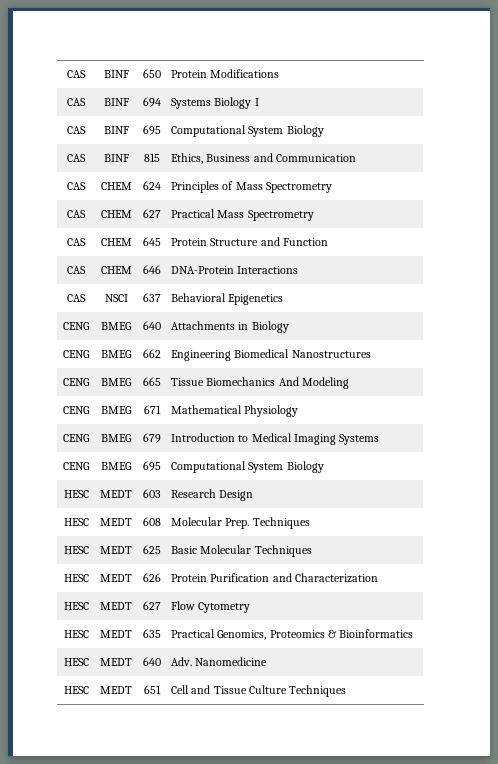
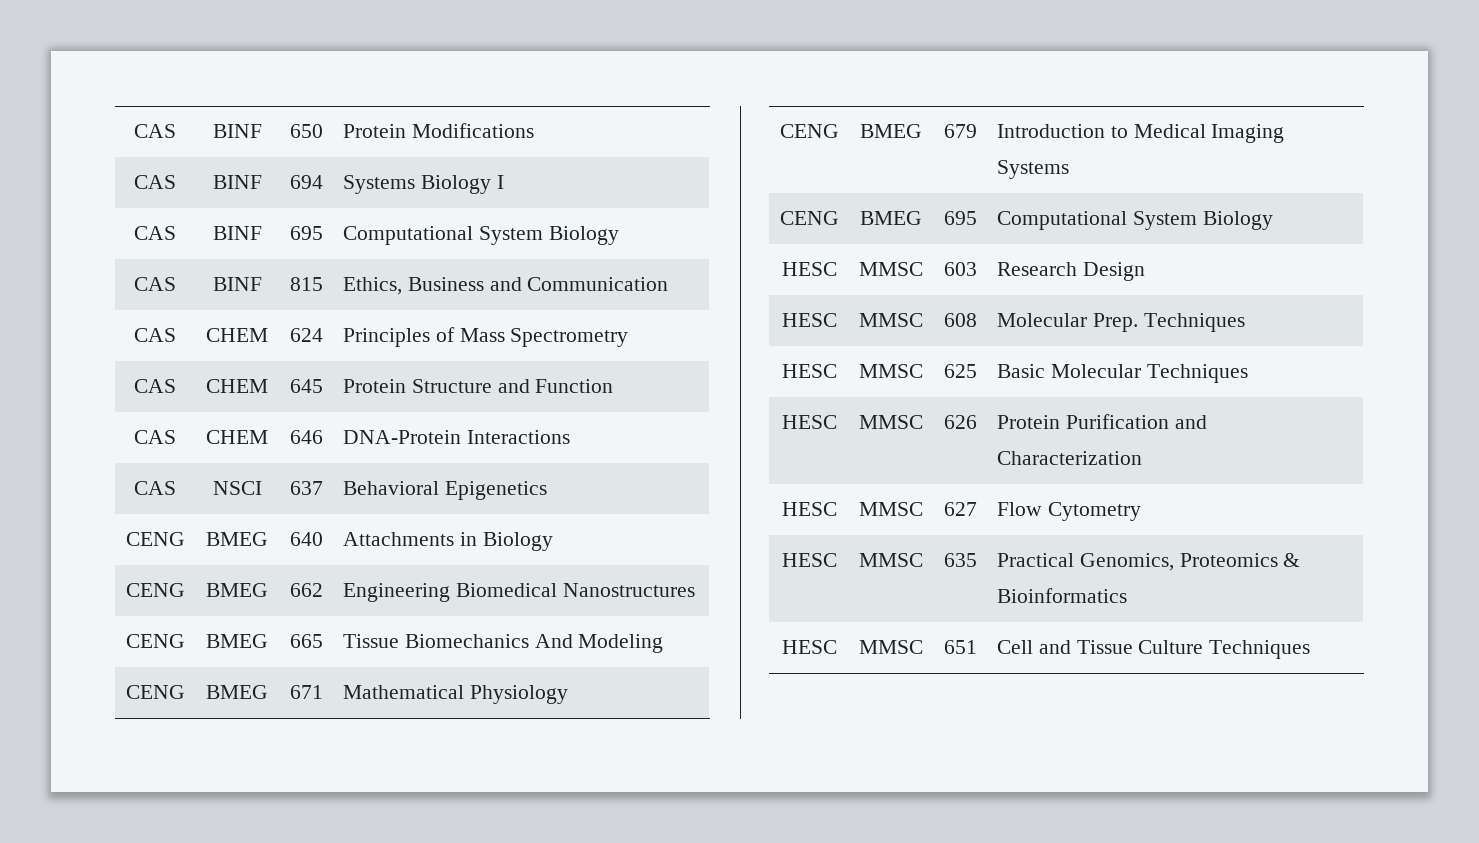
[67,210,86,218] [100,210,132,218] [143,209,161,218] [171,209,314,221] // CAS | CHEM | 627 | Practical Mass Spectrometry -> (629, 337) none
[100,490,132,498] MEDT -> [859,262,923,276] MMSC
[100,518,132,526] MEDT -> [859,313,923,327] MMSC
[100,546,132,554] MEDT -> [859,364,923,378] MMSC
[100,574,132,582] MEDT -> [859,415,923,429] MMSC
[100,602,132,610] MEDT -> [859,502,923,516] MMSC
[100,630,132,638] MEDT -> [859,553,923,567] MMSC
[100,658,132,666] [143,657,161,666] [171,657,268,666] [63,686,89,694] [100,686,132,694] MEDT | 640 | Adv. Nanomedicine // HESC | MEDT -> [859,640,923,654] MMSC

